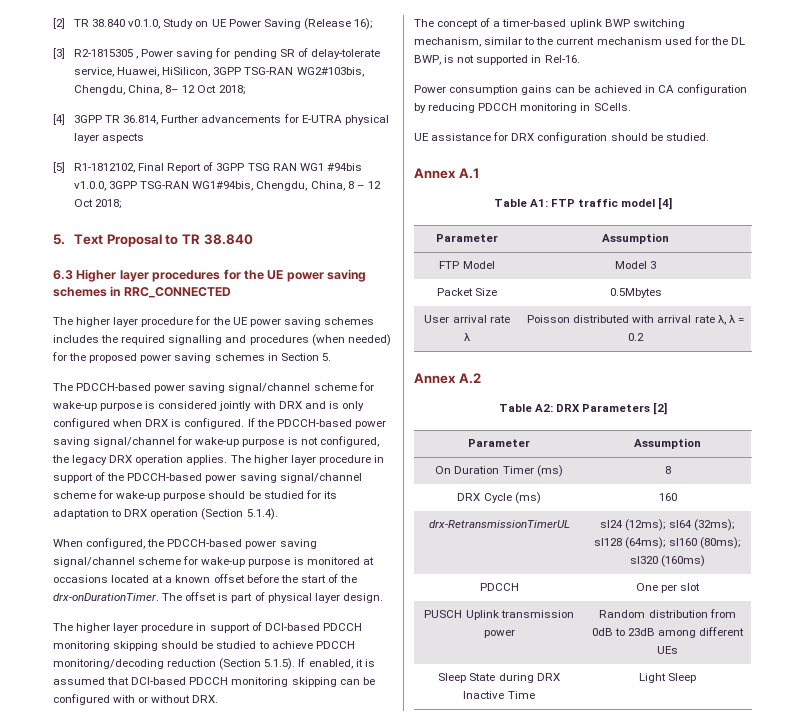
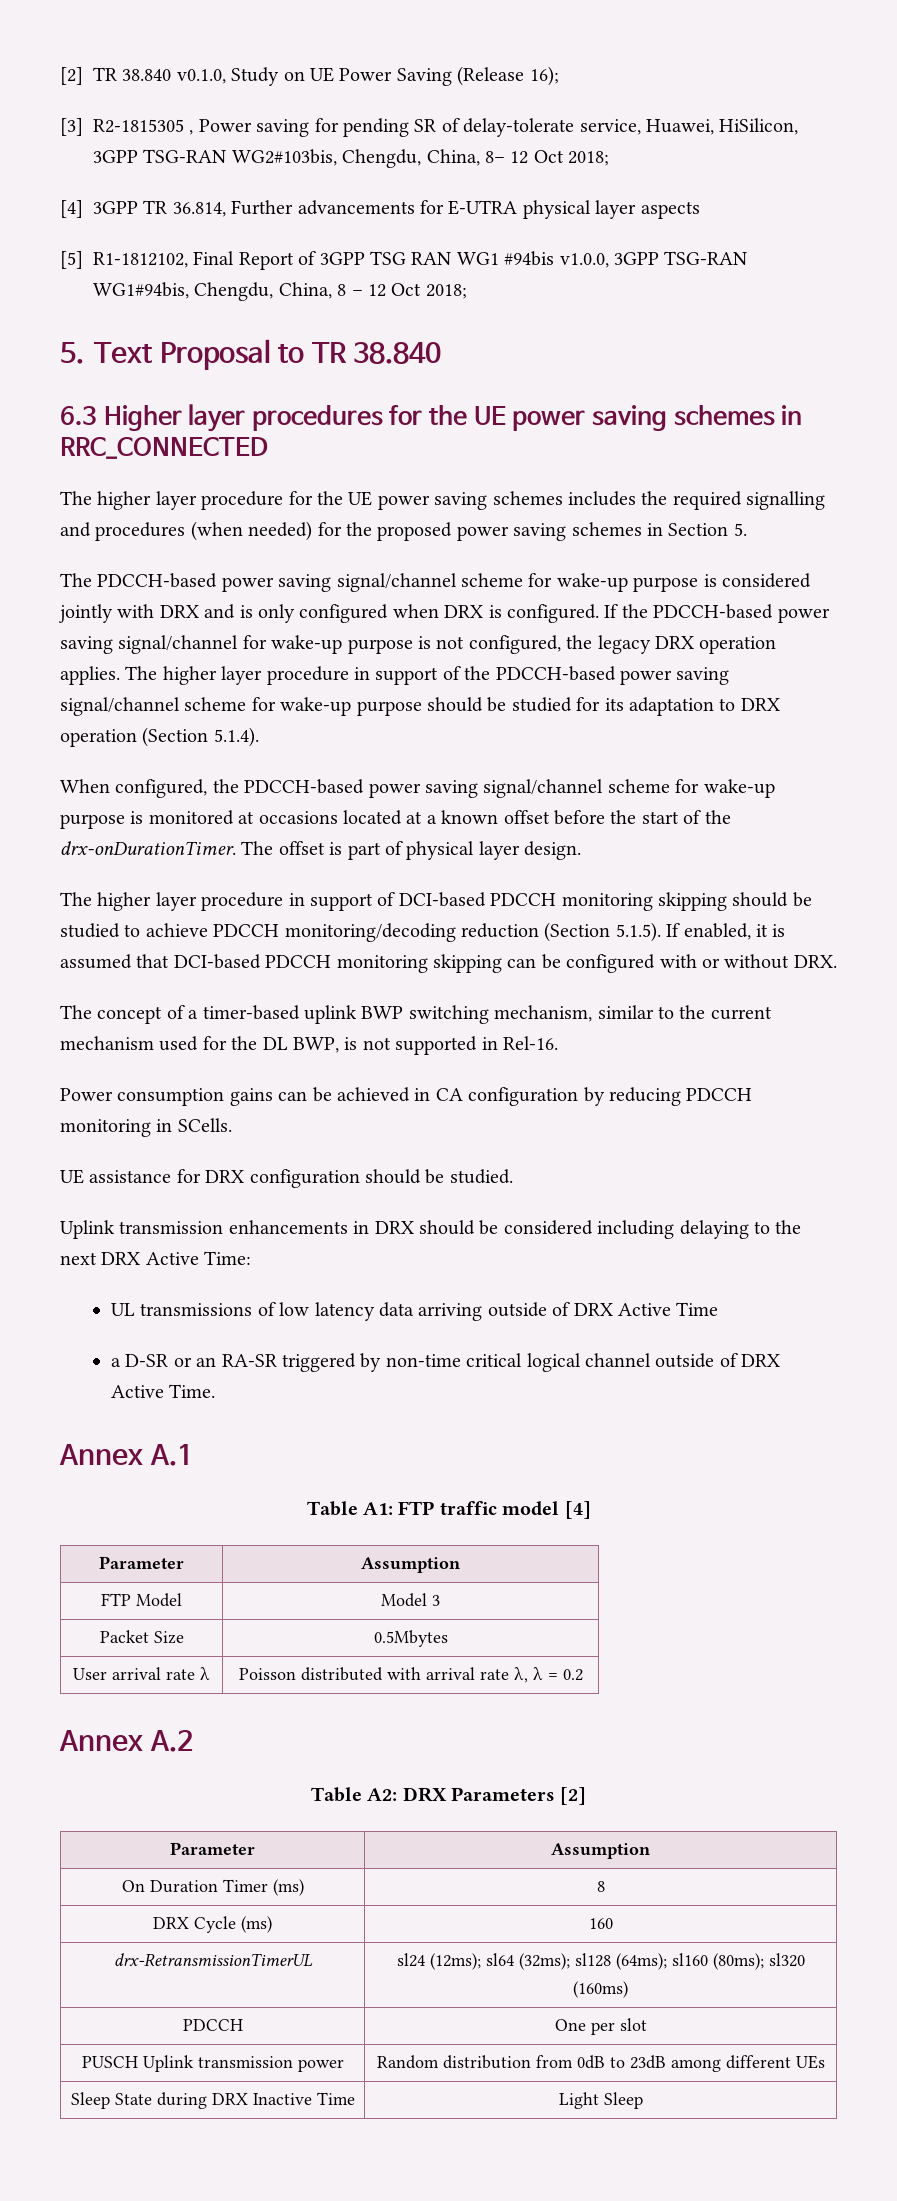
(709, 137) none -> [60,1220,802,1239] [60,1251,252,1265] [110,1302,719,1321] [110,1353,781,1372] [110,1384,216,1398] // Uplink transmission enhancements in DRX should be considered including delaying to the next DRX Active Time: // UL transmissions of low latency data arriving outside of DRX Active Time // a D-SR or an RA-SR triggered by non-time critical logical channel outside of DRX Active Time.

